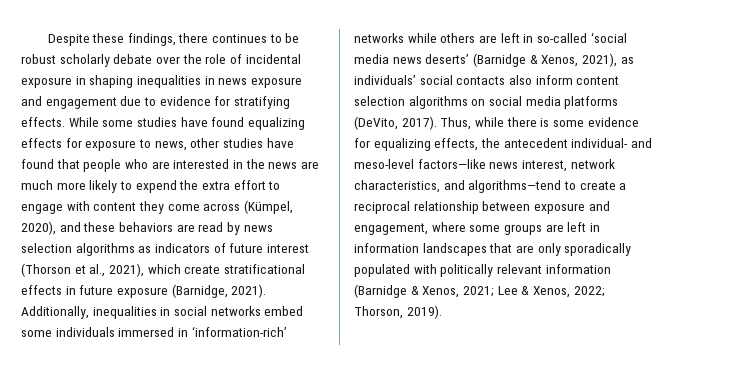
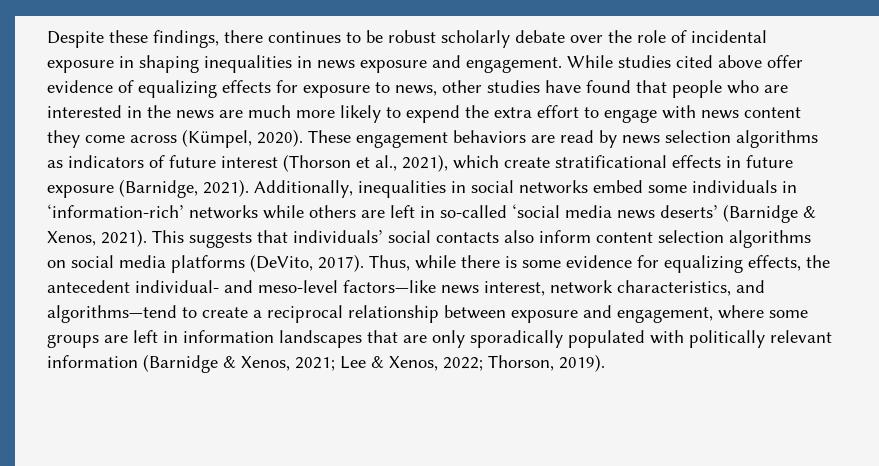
[45,96,290,109] [21,117,245,127] engagement due to evidence for stratifying effects. While some studies have found -> [466,55,803,73] [47,80,134,93] engagement. While studies cited above offer evidence of
(90, 206) none -> [701,110,739,119] news
[21,221,116,235] 2020), and these -> [257,129,448,148] 2020). These engagement
[118,327,175,337] immersed -> (777, 186) none
[581,53,634,67] 2021), as -> [101,229,288,248] 2021). This suggests that

